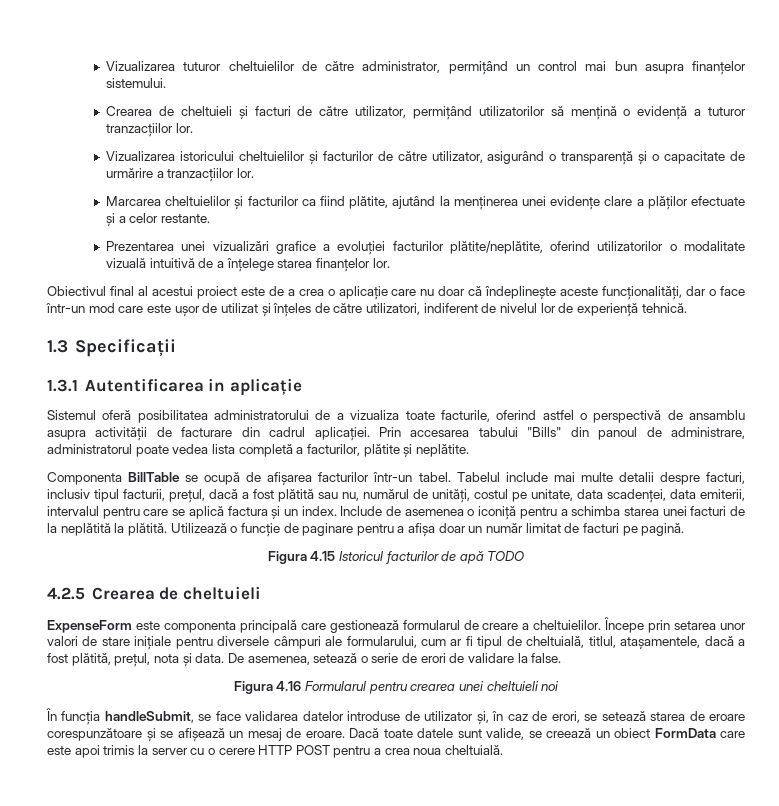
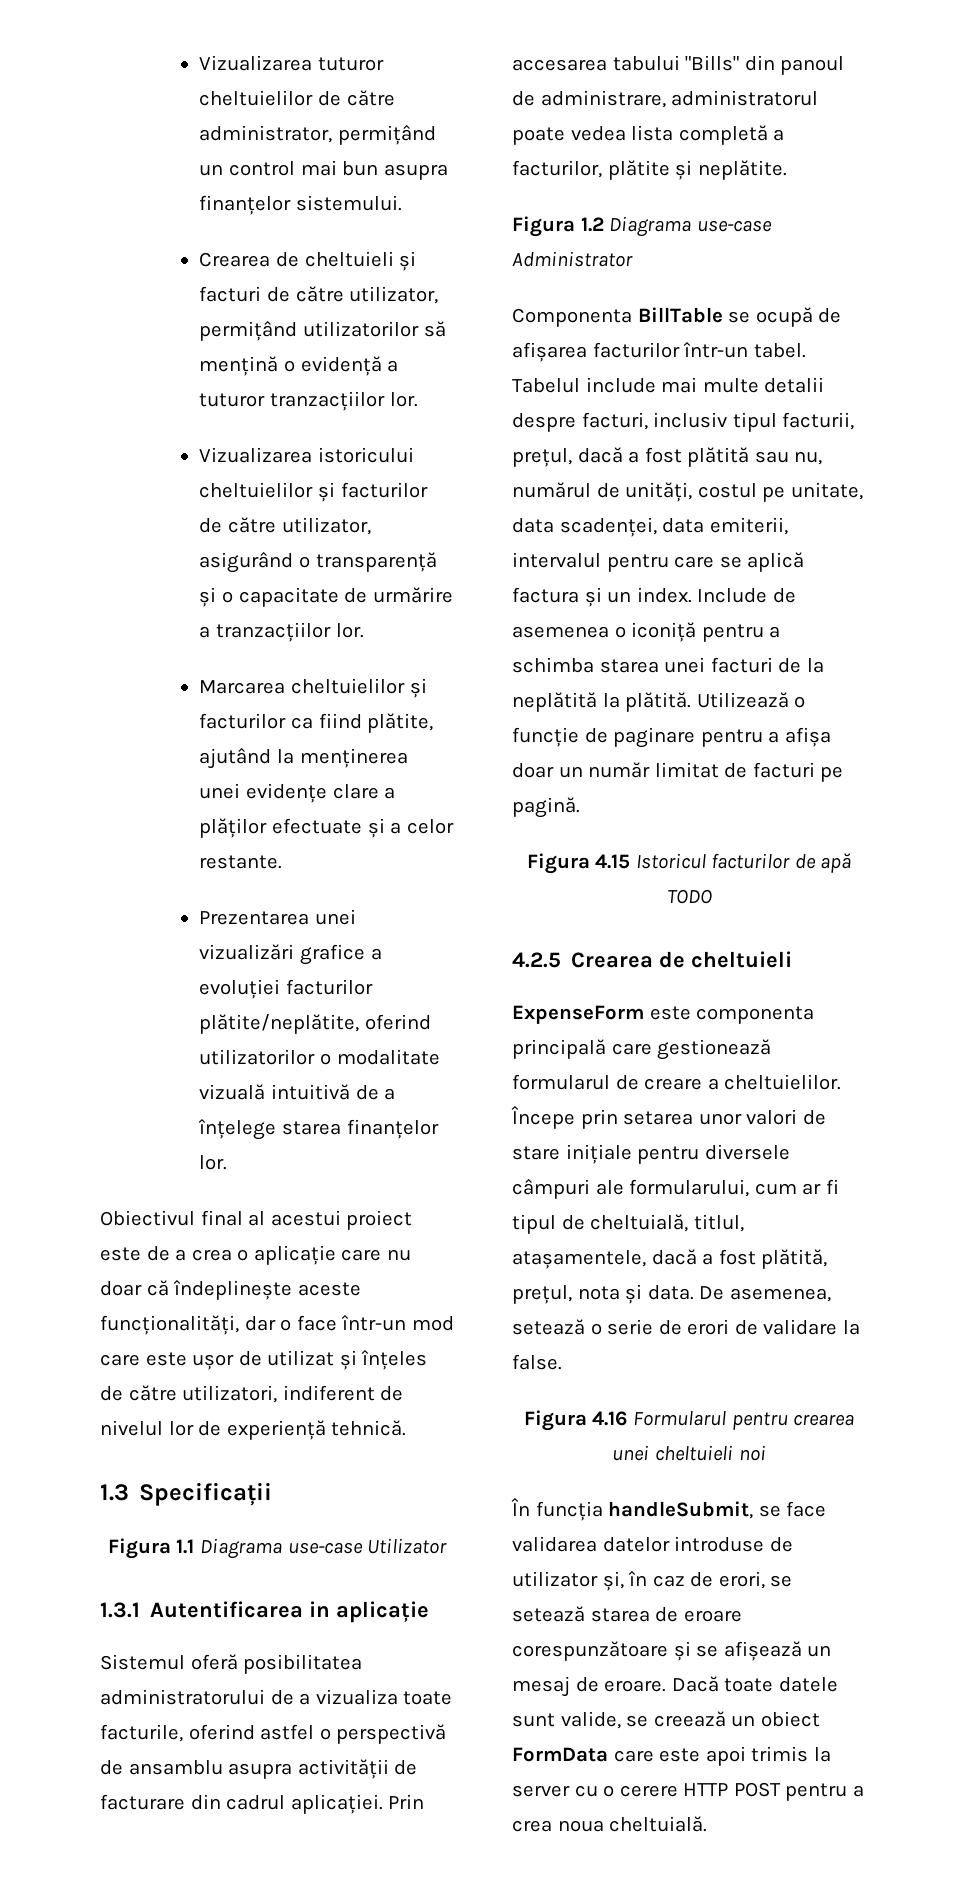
(176, 348) none -> [107,1538,448,1559] // Figura 1.1 Diagrama use-case Utilizator
(469, 450) none -> [512,216,772,237] [512,251,633,267] // Figura 1.2 Diagrama use-case Administrator

